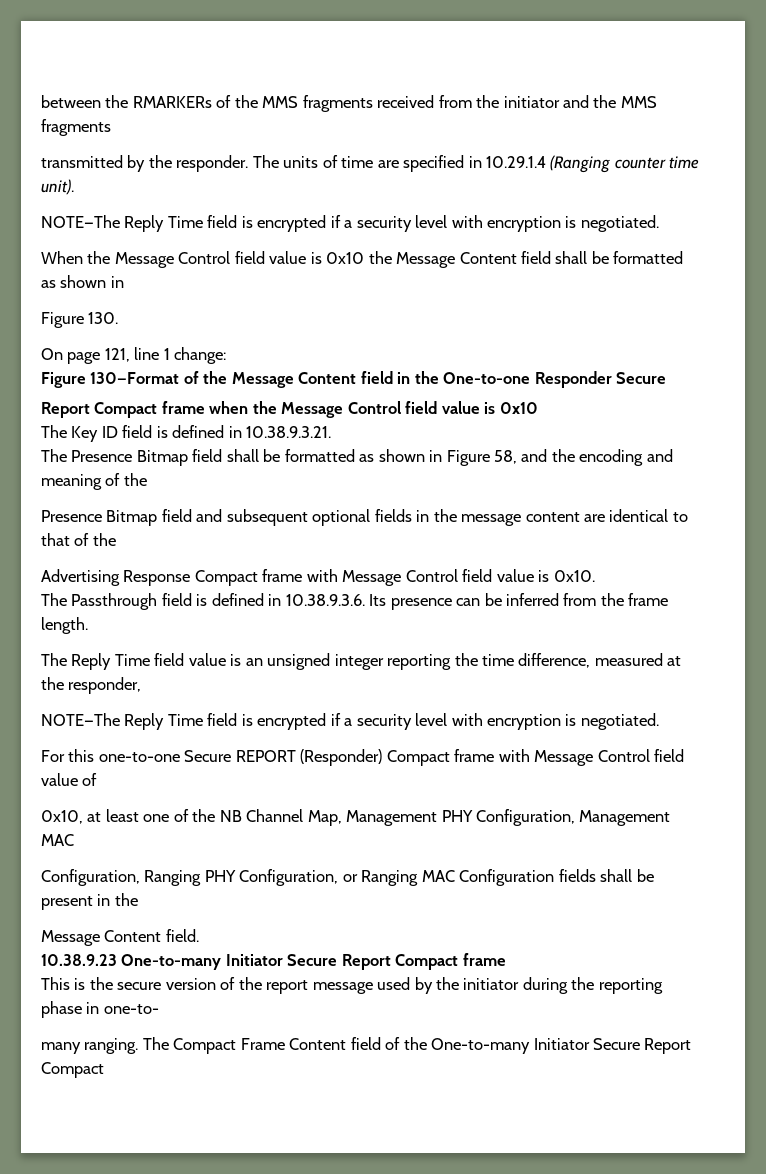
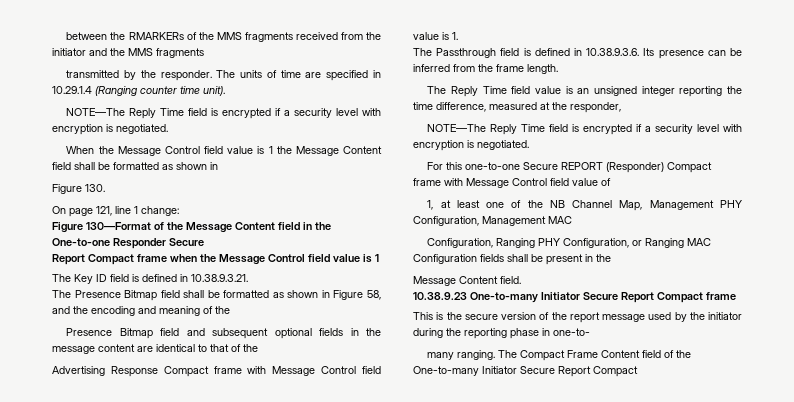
[326,252,365,264] 0x10 -> [268,146,273,154] 1
[499,402,538,414] 0x10 -> [375,254,379,262] 1
[553,570,595,582] 0x10. -> [452,32,458,40] 1.
[41,810,83,824] 0x10, -> [427,200,434,210] 1,

